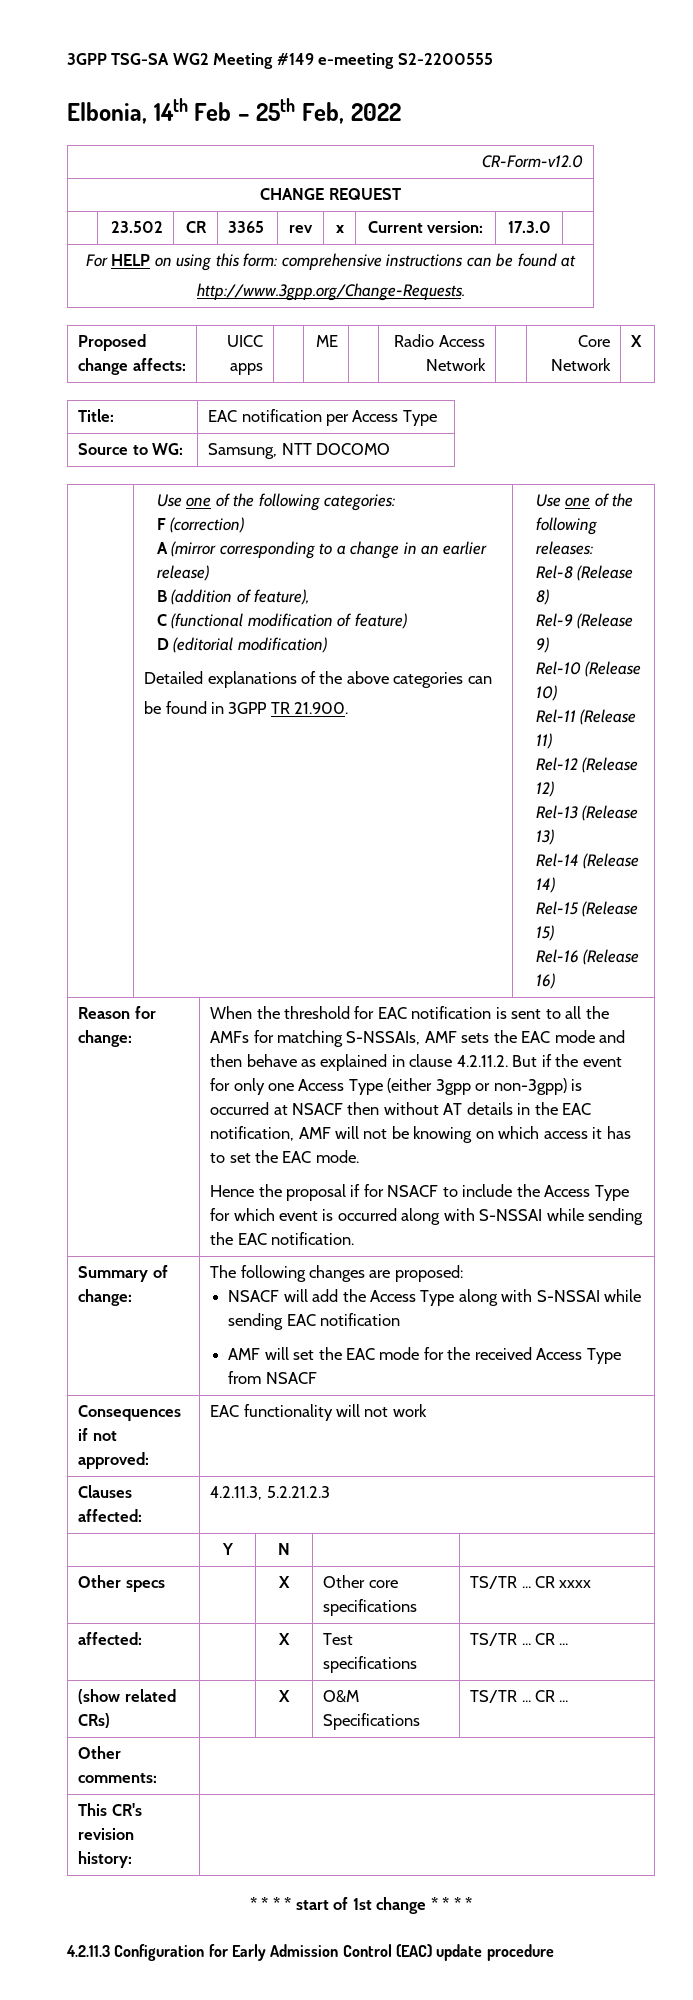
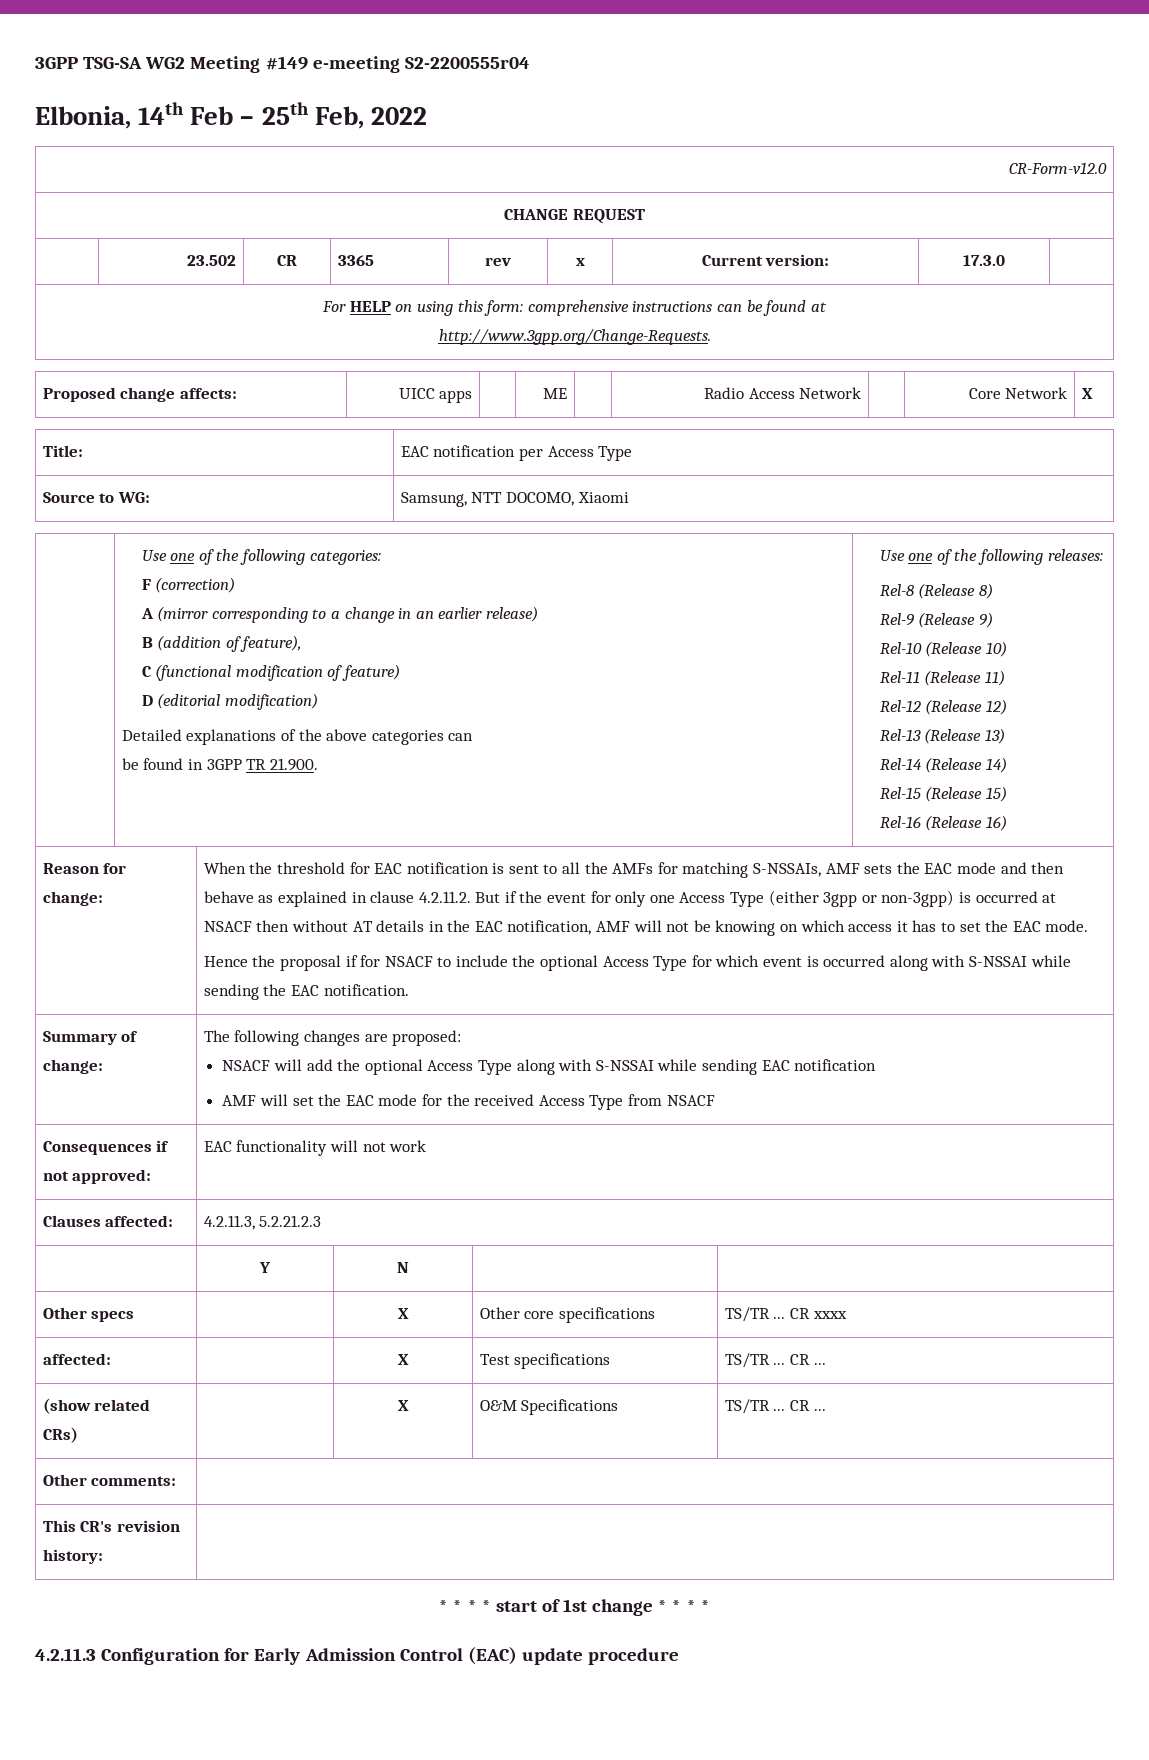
[397,53,493,65] S2-2200555 -> [404,57,530,69] S2-2200555r04
[315,443,390,455] DOCOMO -> [505,492,629,506] DOCOMO, Xiaomi
(540, 1190) none -> [540,955,599,971] optional
(366, 1295) none -> [364,1059,423,1075] optional

